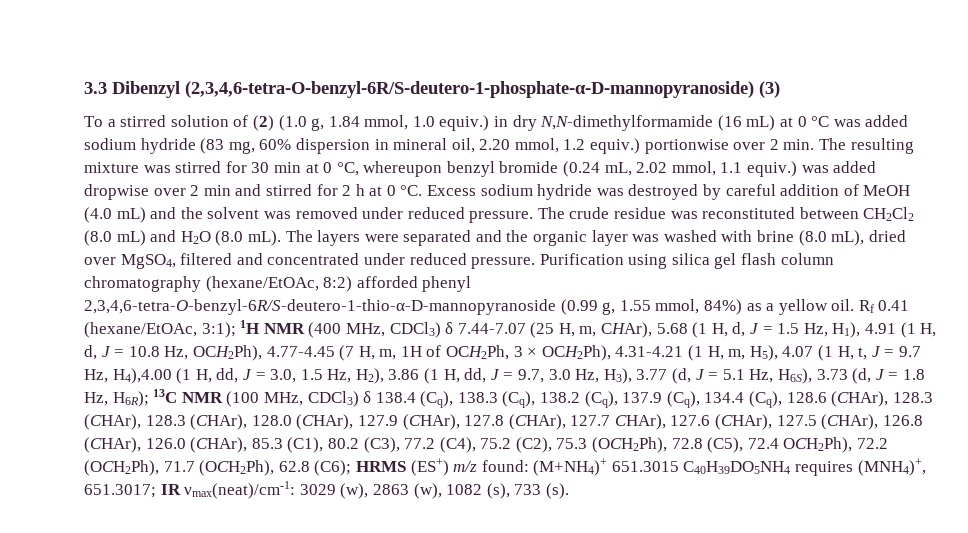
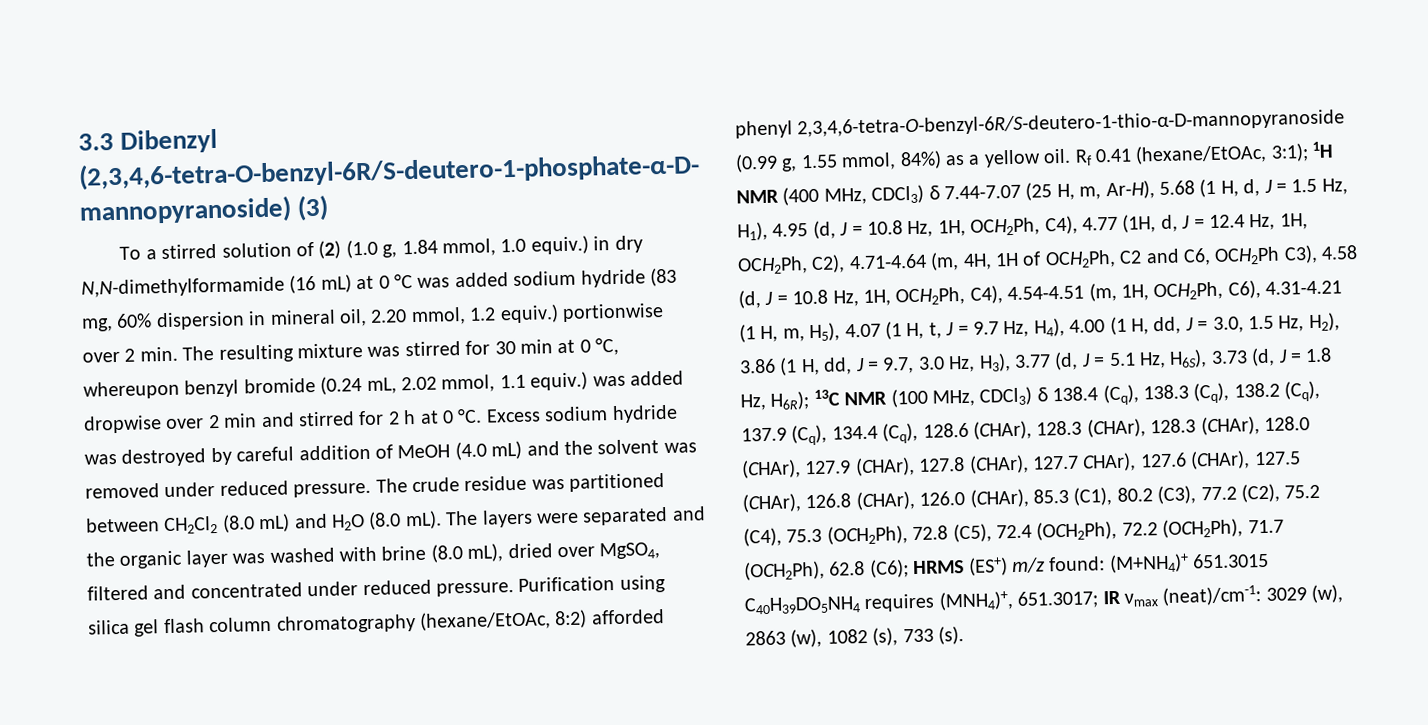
[702,207,796,219] reconstituted -> [569,473,666,492] partitioned
[601,322,653,338] CHAr), -> [1105,180,1155,200] Ar-H),
[864,322,937,338] [84,345,611,361] 4.91 (1 H, d, J = 10.8 Hz, OCH2Ph), 4.77-4.45 (7 H, m, 1H of OCH2Ph, 3 × OCH2Ph), -> [772,213,1308,239] [737,244,1359,275] [738,280,1261,309] 4.95 (d, J = 10.8 Hz, 1H, OCH2Ph, C4), 4.77 (1H, d, J = 12.4 Hz, 1H, OCH2Ph, C2), 4.71-4.64 (m, 4H, 1H of OCH2Ph, C2 and C6, OCH2Ph C3), 4.58 (d, J = 10.8 Hz, 1H, OCH2Ph, C4), 4.54-4.51 (m, 1H, OCH2Ph, C6),
[112,368,172,384] H4),4.00 -> [1033,317,1106,337] H4), 4.00
[439,437,552,453] (C4), 75.2 (C2), -> [1241,483,1321,503] [743,527,782,547] (C2), 75.2 (C4),
[783,437,853,453] OCH2Ph), -> [1036,520,1118,541] (OCH2Ph),
[184,481,296,499] νmax(neat)/cm-1: -> [1124,585,1262,607] νmax (neat)/cm-1:

